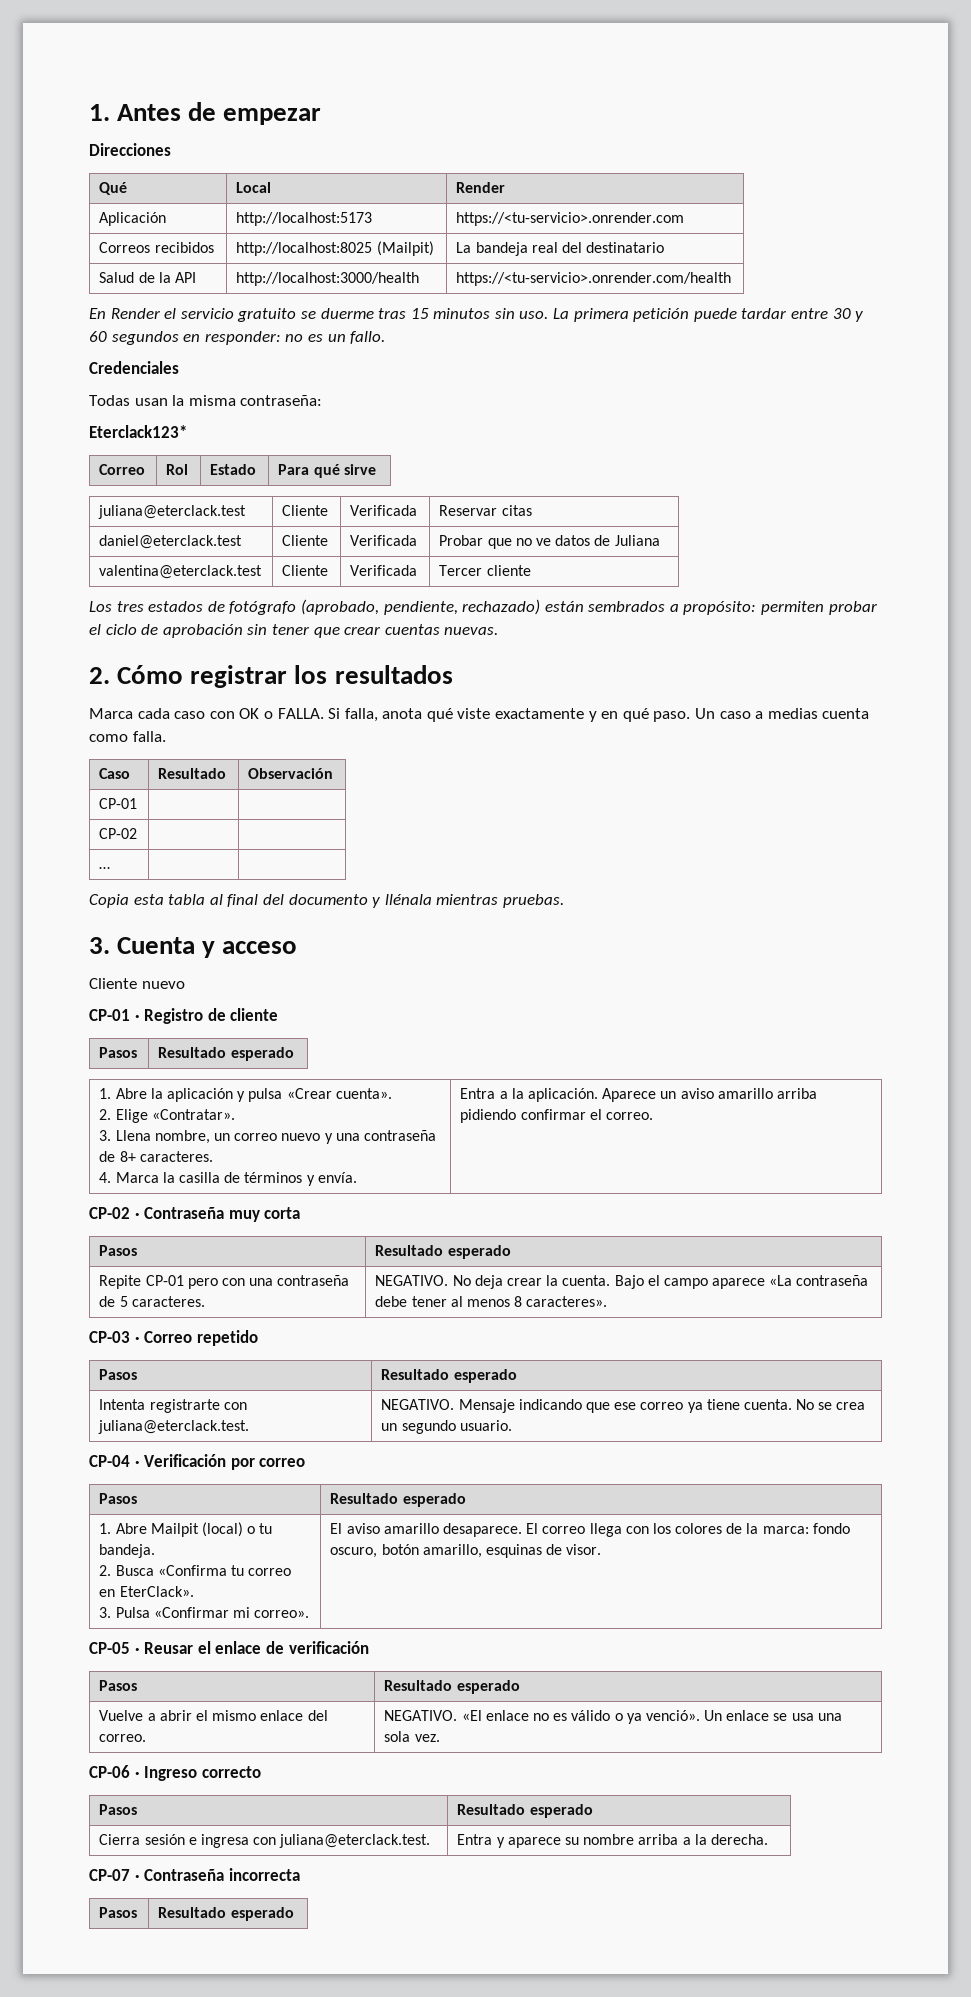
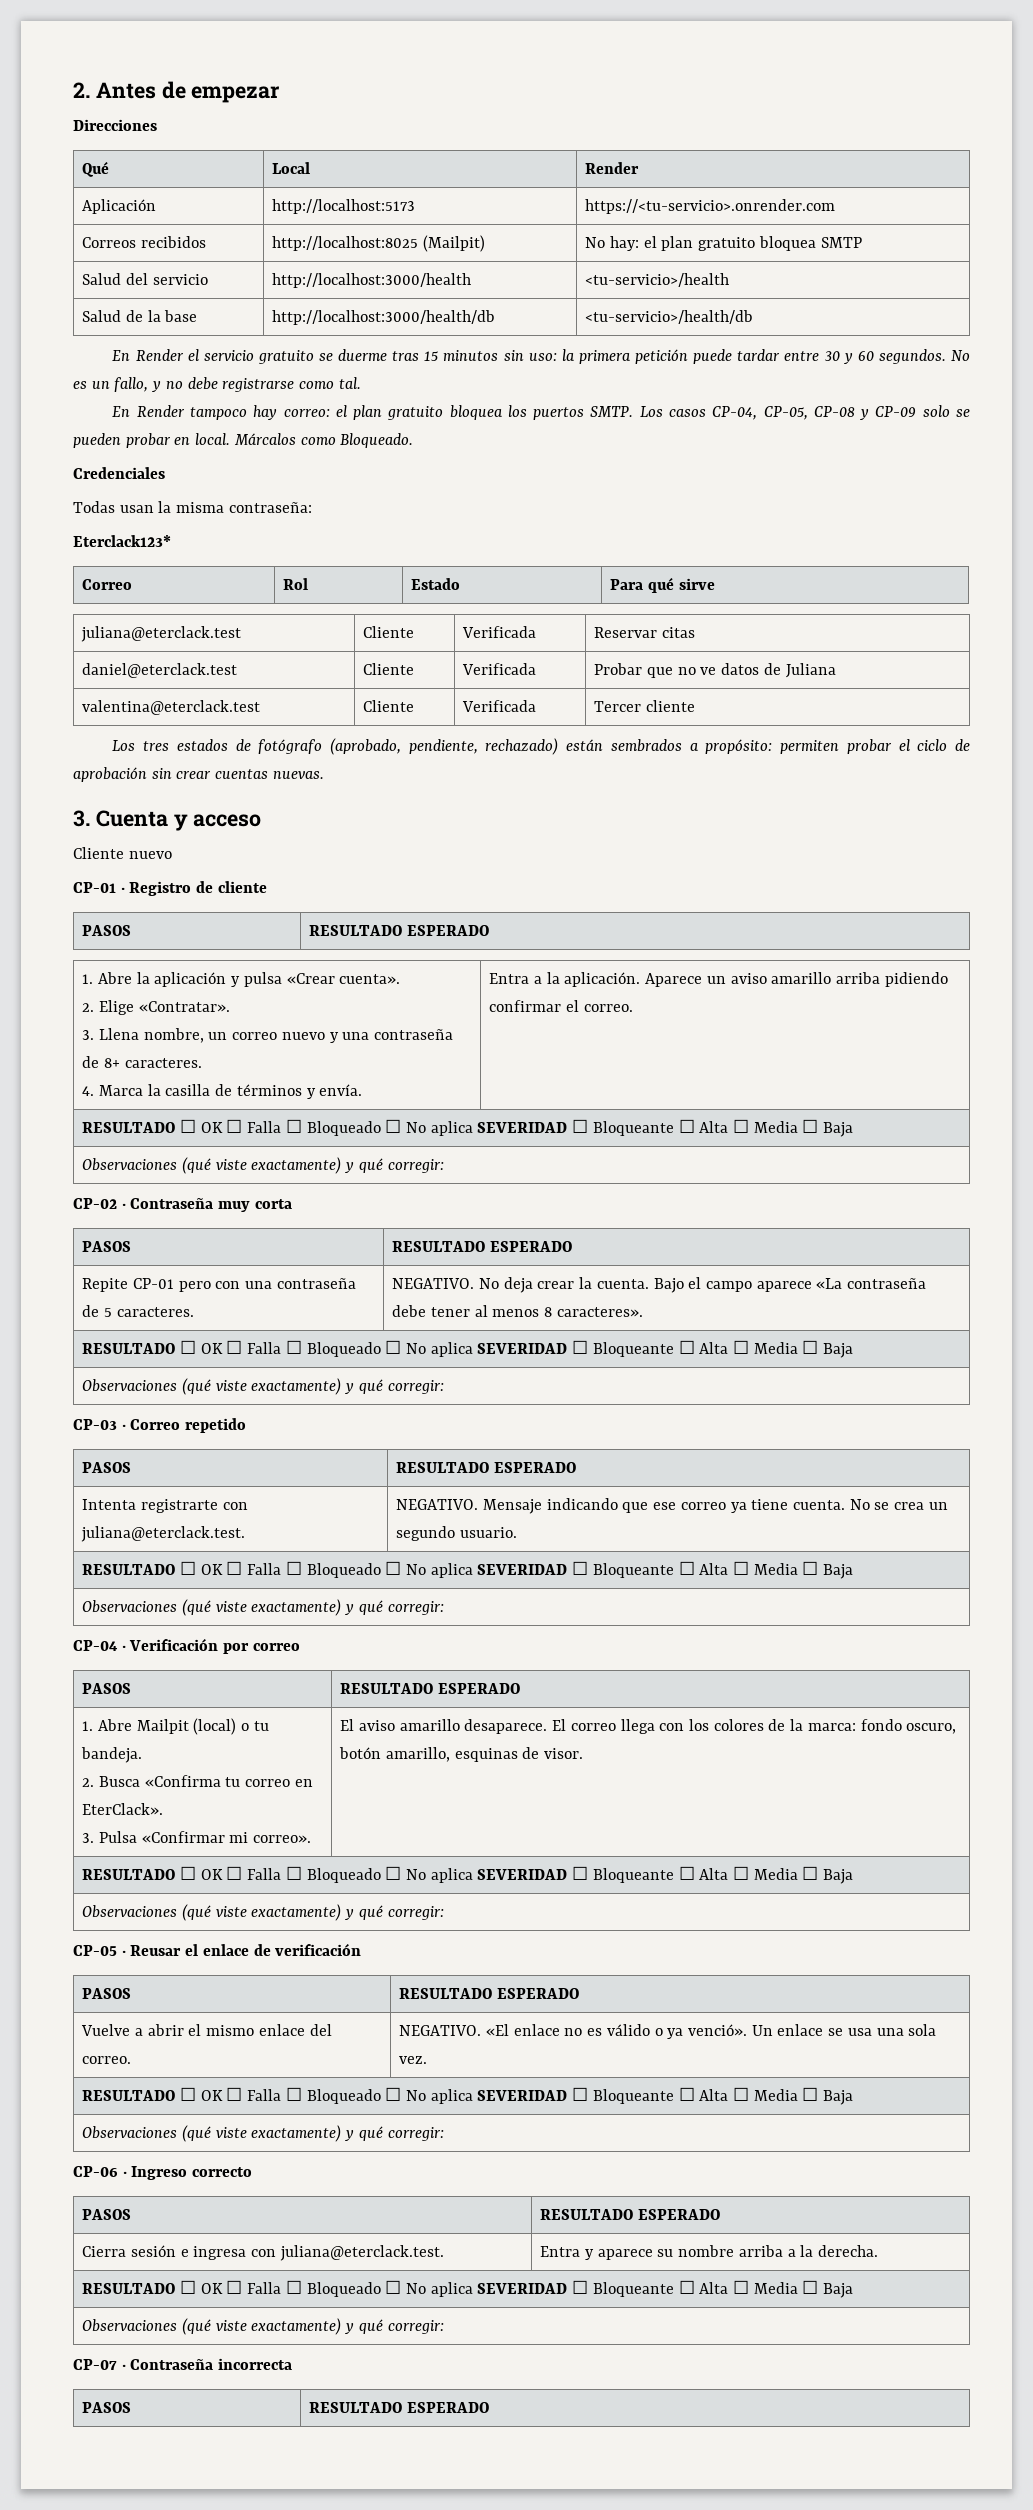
[89,104,110,121] 1. -> [73,82,90,98] 2.
[456,242,665,256] La bandeja real del destinatario -> [585,236,862,251] [82,273,208,285] [272,273,472,288] [585,273,730,287] No hay: el plan gratuito bloquea SMTP // Salud del servicio | http://localhost:3000/health | <tu-servicio>/health
[174,272,196,283] [236,272,420,286] [456,272,732,286] API | http://localhost:3000/health | https://<tu-servicio>.onrender.com/health -> [164,310,198,322] [272,310,496,325] [585,310,754,324] base | http://localhost:3000/health/db | <tu-servicio>/health/db
[519,308,570,319] uso. La -> [528,349,575,361] uso: la
[111,331,386,345] segundos en responder: no es un fallo. -> [878,349,970,364] [73,377,361,392] [112,405,971,420] [73,433,414,448] segundos. No es un fallo, y no debe registrarse como tal. // En Render tampoco hay correo: el plan gratuito bloquea los puertos SMTP. Los casos CP-04, CP-05, CP-08 y CP-09 solo se pueden probar en local. Márcalos como Bloqueado.
[271,624,340,638] tener que -> (172, 773) none
[89,665,453,688] [89,708,870,722] [89,731,166,742] [99,768,131,779] [158,768,227,779] [248,768,334,779] [99,798,138,809] [99,828,138,839] [99,867,111,869] [89,894,564,908] // 2. Cómo registrar los resultados // Marca cada caso con OK o FALLA. Si falla, anota qué viste exactamente y en qué paso. Un caso a medias cuenta como falla. // Caso | Resultado | Observación // CP-01 | | // CP-02 | | // … | | // Copia esta tabla al final del documento y llénala mientras pruebas. -> (324, 774) none
[99,1047,138,1058] [158,1047,294,1061] Pasos | Resultado esperado -> [82,925,132,936] [309,925,489,936] PASOS | RESULTADO ESPERADO
(653, 1116) none -> [82,1119,854,1137] [82,1157,444,1174] // RESULTADO ☐ OK ☐ Falla ☐ Bloqueado ☐ No aplica SEVERIDAD ☐ Bloqueante ☐ Alta ☐ Media ☐ Baja // Observaciones (qué viste exactamente) y qué corregir:
[99,1245,138,1256] [375,1245,511,1259] Pasos | Resultado esperado -> [82,1241,132,1252] [392,1241,572,1252] PASOS | RESULTADO ESPERADO
(608, 1301) none -> [82,1340,854,1358] [82,1378,444,1395] // RESULTADO ☐ OK ☐ Falla ☐ Bloqueado ☐ No aplica SEVERIDAD ☐ Bloqueante ☐ Alta ☐ Media ☐ Baja // Observaciones (qué viste exactamente) y qué corregir:
[99,1369,138,1380] [381,1369,517,1383] Pasos | Resultado esperado -> [82,1462,132,1473] [396,1462,576,1473] PASOS | RESULTADO ESPERADO
(512, 1425) none -> [82,1561,854,1579] [82,1599,444,1616] // RESULTADO ☐ OK ☐ Falla ☐ Bloqueado ☐ No aplica SEVERIDAD ☐ Bloqueante ☐ Alta ☐ Media ☐ Baja // Observaciones (qué viste exactamente) y qué corregir:
[99,1493,138,1504] [330,1493,466,1507] Pasos | Resultado esperado -> [82,1683,132,1694] [340,1683,520,1694] PASOS | RESULTADO ESPERADO
(602, 1549) none -> [82,1866,854,1884] [82,1904,444,1921] // RESULTADO ☐ OK ☐ Falla ☐ Bloqueado ☐ No aplica SEVERIDAD ☐ Bloqueante ☐ Alta ☐ Media ☐ Baja // Observaciones (qué viste exactamente) y qué corregir:
[99,1680,138,1691] [384,1680,520,1694] Pasos | Resultado esperado -> [82,1988,132,1999] [399,1988,579,1999] PASOS | RESULTADO ESPERADO
(440, 1738) none -> [82,2087,854,2105] [82,2125,444,2142] // RESULTADO ☐ OK ☐ Falla ☐ Bloqueado ☐ No aplica SEVERIDAD ☐ Bloqueante ☐ Alta ☐ Media ☐ Baja // Observaciones (qué viste exactamente) y qué corregir:
[99,1804,138,1815] [457,1804,593,1818] Pasos | Resultado esperado -> [82,2209,132,2220] [540,2209,720,2220] PASOS | RESULTADO ESPERADO
(768, 1839) none -> [82,2280,854,2298] [82,2318,444,2335] // RESULTADO ☐ OK ☐ Falla ☐ Bloqueado ☐ No aplica SEVERIDAD ☐ Bloqueante ☐ Alta ☐ Media ☐ Baja // Observaciones (qué viste exactamente) y qué corregir:
[99,1907,138,1918] [158,1907,294,1921] Pasos | Resultado esperado -> [82,2402,132,2413] [309,2402,489,2413] PASOS | RESULTADO ESPERADO

